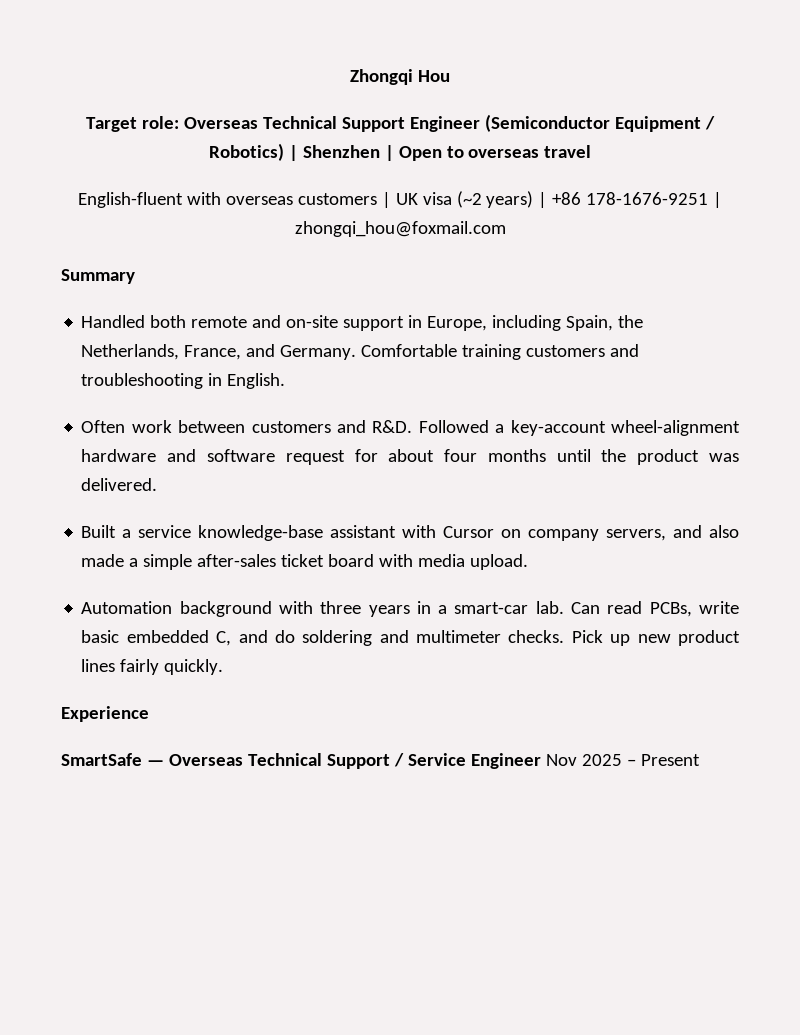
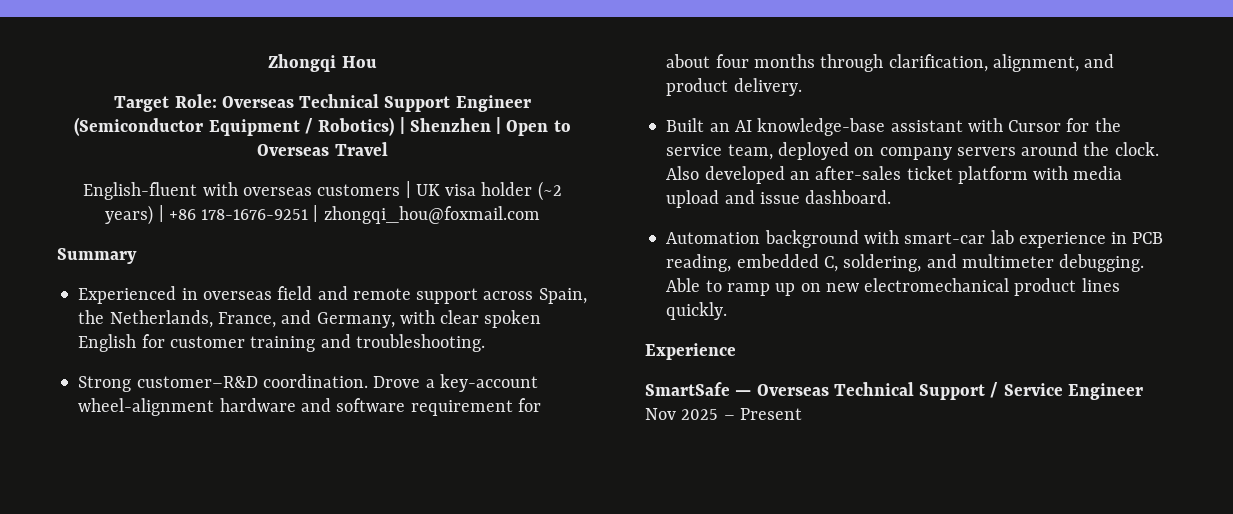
[142,116,180,129] role: -> [174,94,217,108] Role:
[468,145,592,158] overseas travel -> [257,142,388,156] Overseas Travel
(452, 198) none -> [481,182,533,196] holder
[81,315,562,331] Handled both remote and on-site support in Europe, including -> [78,286,534,304] Experienced in overseas field and remote support across
[280,344,640,360] [81,373,286,389] [81,420,489,433] Germany. Comfortable training customers and troubleshooting in English. // Often work between customers and R&D. Followed -> [316,310,542,328] [78,334,485,352] [78,374,421,392] Germany, with clear spoken English for customer training and troubleshooting. // Strong customer–R&D coordination. Drove
[285,450,345,465] request -> [410,400,513,416] requirement
[556,449,739,465] [81,478,158,491] until the product was delivered. -> [820,54,1115,72] [666,78,802,96] through clarification, alignment, and product delivery.
[122,525,192,538] a service -> [709,120,752,132] an AI
[501,525,739,541] [81,554,193,570] on company servers, and also made a simple -> [1066,118,1121,132] [666,142,1159,160] [666,166,810,184] for the service team, deployed on company servers around the clock. Also developed an
[328,554,375,567] board -> [957,166,1028,184] platform
[470,554,529,570] upload. -> [666,190,892,208] upload and issue dashboard.
[320,601,740,617] [81,630,671,646] three years in a smart-car lab. Can read PCBs, write basic embedded C, and do soldering and multimeter checks. Pick up new -> [904,230,1164,248] [666,254,1145,272] [666,278,1010,296] smart-car lab experience in PCB reading, embedded C, soldering, and multimeter debugging. Able to ramp up on new electromechanical
[120,659,160,675] fairly -> (1120, 285) none

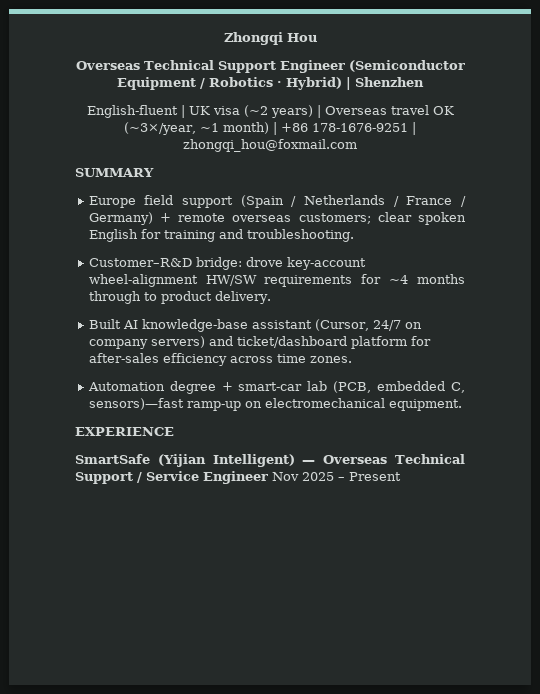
[114,94,217,112] Target Role: -> (317, 37) none
[318,117,395,136] Robotics) -> [209,77,342,90] Robotics · Hybrid)
[496,117,571,136] [257,142,388,156] [83,182,401,200] | Open to Overseas Travel // English-fluent with overseas customers -> [86,105,178,118] // English-fluent
[481,182,533,196] holder -> (240, 110) none
[168,205,540,224] [57,248,137,264] [78,286,587,304] [78,310,435,328] +86 178-1676-9251 | zhongqi_hou@foxmail.com // Summary // Experienced in overseas field and remote support across Spain, the Netherlands, France, and Germany, with -> [324,105,454,115] [124,122,416,135] [183,139,357,152] [75,168,154,177] [88,195,466,208] [88,212,371,225] Overseas travel OK (~3×/year, ~1 month) | +86 178-1676-9251 | zhongqi_hou@foxmail.com // SUMMARY // Europe field support (Spain / Netherlands / France / Germany) + remote overseas customers;
[169,336,245,348] customer -> (161, 234) none
[78,374,538,392] [78,398,541,416] [666,54,1115,72] Strong customer–R&D coordination. Drove a key-account wheel-alignment hardware and software requirement for about four months through clarification, alignment, and -> [88,257,366,270] [88,274,466,287] [88,291,157,304] Customer–R&D bridge: drove key-account wheel-alignment HW/SW requirements for ~4 months through to
[709,123,730,132] an -> (121, 324) none
[967,118,1121,132] [666,142,1159,160] [666,166,1123,184] [666,190,892,208] [666,230,1164,248] [666,254,1145,272] [666,278,1120,296] [666,302,728,320] [645,343,736,360] with Cursor for the service team, deployed on company servers around the clock. Also developed an after-sales ticket platform with media upload and issue dashboard. // Automation background with smart-car lab experience in PCB reading, embedded C, soldering, and multimeter debugging. Able to ramp up on new electromechanical product lines quickly. // Experience -> [314,319,422,331] [88,336,431,349] [88,353,352,366] [87,381,466,394] [88,398,462,411] [75,427,174,436] (Cursor, 24/7 on company servers) and ticket/dashboard platform for after-sales efficiency across time zones. // Automation degree + smart-car lab (PCB, embedded C, sensors)—fast ramp-up on electromechanical equipment. // EXPERIENCE
(730, 389) none -> [157,454,295,467] (Yijian Intelligent)

